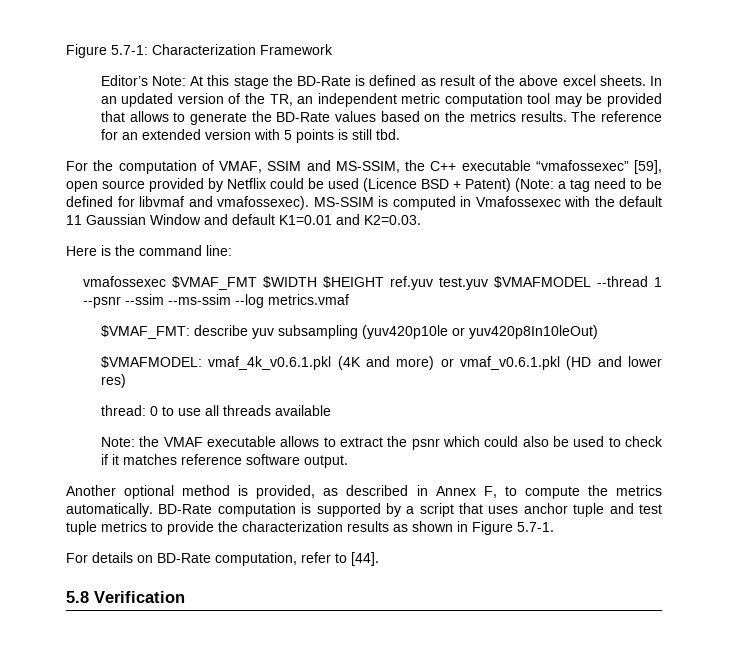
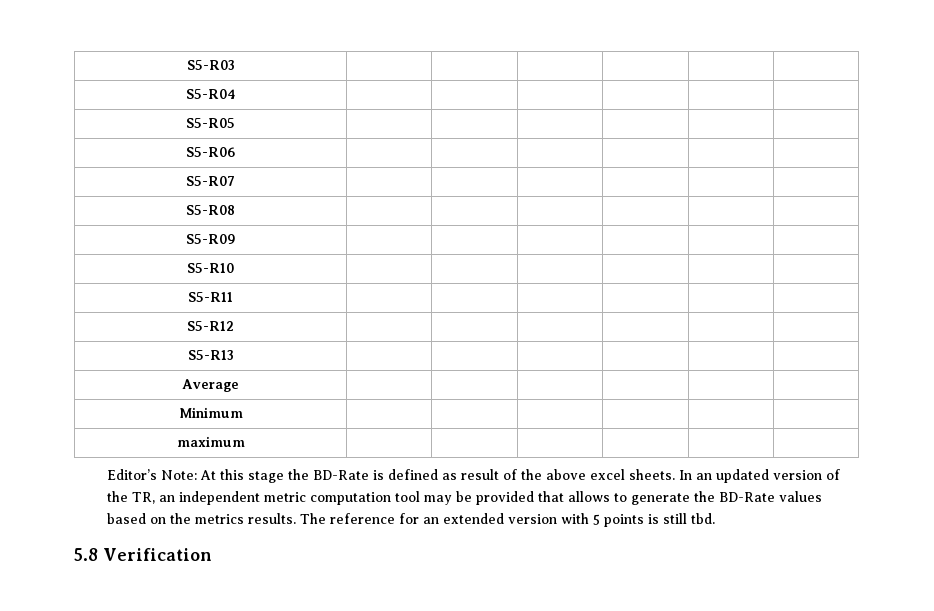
[66,44,333,58] Figure 5.7-1: Characterization Framework -> [186,60,235,70] [186,89,235,99] [186,118,235,128] [186,147,235,157] [186,176,235,186] [186,205,235,215] [186,234,235,244] [187,263,234,273] [188,292,233,302] [187,321,234,331] [187,350,234,360] [182,379,239,392] [178,407,243,418] [176,436,245,447] S5-R03 | | | | | | // S5-R04 | | | | | | // S5-R05 | | | | | | // S5-R06 | | | | | | // S5-R07 | | | | | | // S5-R08 | | | | | | // S5-R09 | | | | | | // S5-R10 | | | | | | // S5-R11 | | | | | | // S5-R12 | | | | | | // S5-R13 | | | | | | // Average | | | | | | // Minimum | | | | | | // maximum | | | | | |
[66,160,662,174] [66,178,662,192] [66,196,662,210] [66,214,421,225] [66,245,232,256] [83,276,662,290] [83,294,350,308] [100,325,598,339] [100,356,662,370] [100,374,126,388] [100,405,331,416] [100,436,663,450] [100,454,348,468] [66,485,663,499] [66,503,662,517] [66,521,554,535] [66,552,379,566] // For the computation of VMAF, SSIM and MS-SSIM, the C++ executable “vmafossexec” [59], open source provided by Netflix could be used (Licence BSD + Patent) (Note: a tag need to be defined for libvmaf and vmafossexec). MS-SSIM is computed in Vmafossexec with the default 11 Gaussian Window and default K1=0.01 and K2=0.03. // Here is the command line: // vmafossexec $VMAF_FMT $WIDTH $HEIGHT ref.yuv test.yuv $VMAFMODEL --thread 1 --psnr --ssim --ms-ssim --log metrics.vmaf // $VMAF_FMT: describe yuv subsampling (yuv420p10le or yuv420p8In10leOut) // $VMAFMODEL: vmaf_4k_v0.6.1.pkl (4K and more) or vmaf_v0.6.1.pkl (HD and lower res) // thread: 0 to use all threads available // Note: the VMAF executable allows to extract the psnr which could also be used to check if it matches reference software output. // Another optional method is provided, as described in Annex F, to compute the metrics automatically. BD-Rate computation is supported by a script that uses anchor tuple and test tuple metrics to provide the characterization results as shown in Figure 5.7-1. // For details on BD-Rate computation, refer to [44]. -> (716, 518) none

